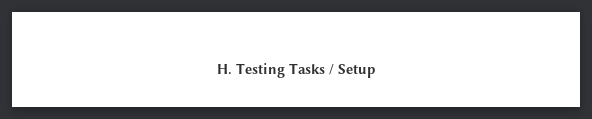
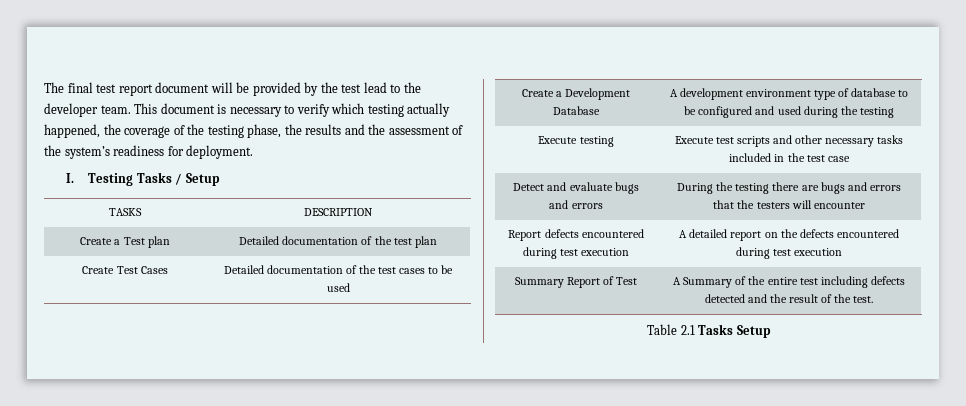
[217,63,334,78] H. Testing Tasks / -> [44,82,421,96] [44,103,451,117] [44,124,464,138] [44,145,254,159] [66,172,220,186] [109,208,142,216] [304,208,373,216] [80,236,170,248] [239,236,437,248] [82,266,168,274] [223,265,454,274] [326,283,350,292] [521,88,631,100] [553,106,600,115] [669,88,909,100] [684,106,894,118] [538,136,614,147] [674,135,904,147] [729,153,850,162] [513,182,639,194] [549,200,603,209] [677,182,901,194] [713,200,865,209] [508,229,644,241] [522,247,630,259] [679,229,899,241] [735,247,843,259] [514,276,638,288] [673,276,905,288] [704,294,874,303] [647,324,734,335] The final test report document will be provided by the test lead to the developer team. This document is necessary to verify which testing actually happened, the coverage of the testing phase, the results and the assessment of the system’s readiness for deployment. // I. Testing Tasks / Setup // TASKS | DESCRIPTION // Create a Test plan | Detailed documentation of the test plan // Create Test Cases | Detailed documentation of the test cases to be used // Create a Development Database | A development environment type of database to be configured and used during the testing // Execute testing | Execute test scripts and other necessary tasks included in the test case // Detect and evaluate bugs and errors | During the testing there are bugs and errors that the testers will encounter // Report defects encountered during test execution | A detailed report on the defects encountered during test execution // Summary Report of Test | A Summary of the entire test including defects detected and the result of the test. // Table 2.1 Tasks

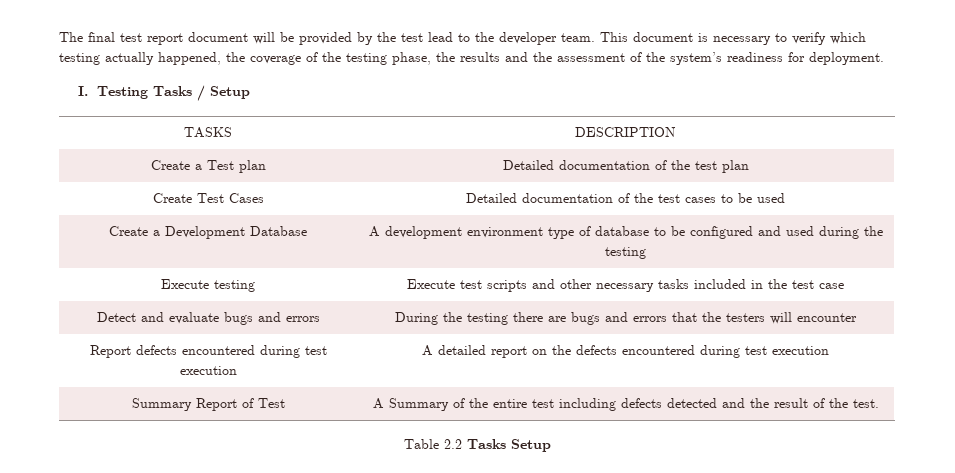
[680,325,695,335] 2.1 -> [444,439,462,449] 2.2

